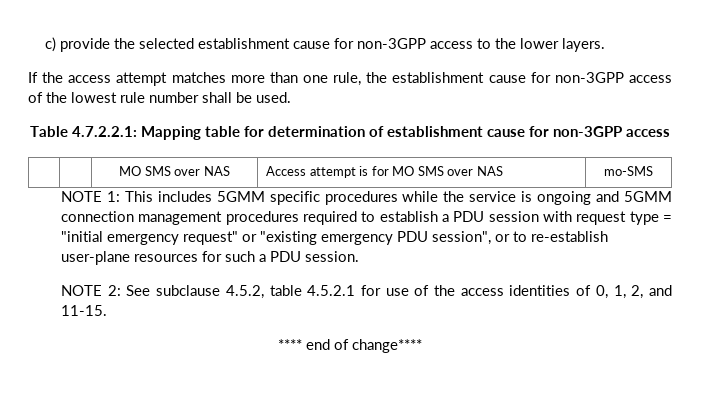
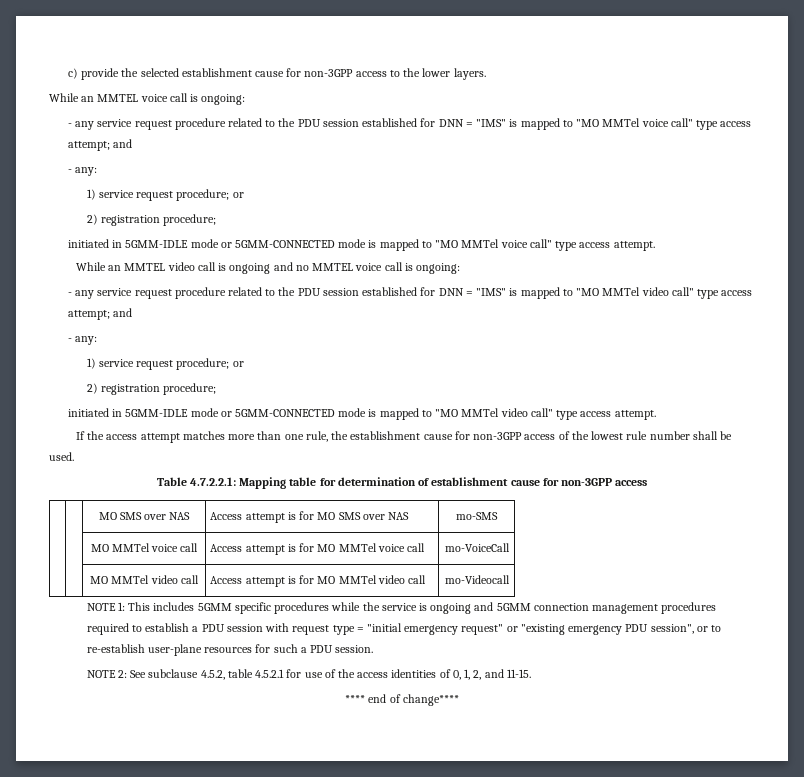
(605, 45) none -> [49,93,246,105] [67,118,752,130] [67,139,133,151] [67,167,98,176] [86,189,244,201] [86,214,217,226] [67,239,655,251] [75,262,461,274] [67,287,753,299] [67,308,133,320] [67,336,98,345] [86,358,244,370] [86,383,217,395] [67,408,656,420] // While an MMTEL voice call is ongoing: // - any service request procedure related to the PDU session established for DNN = "IMS" is mapped to "MO MMTel voice call" type access attempt; and // - any: // 1) service request procedure; or // 2) registration procedure; // initiated in 5GMM-IDLE mode or 5GMM-CONNECTED mode is mapped to "MO MMTel voice call" type access attempt. // While an MMTEL video call is ongoing and no MMTEL voice call is ongoing: // - any service request procedure related to the PDU session established for DNN = "IMS" is mapped to "MO MMTel video call" type access attempt; and // - any: // 1) service request procedure; or // 2) registration procedure; // initiated in 5GMM-IDLE mode or 5GMM-CONNECTED mode is mapped to "MO MMTel video call" type access attempt.
(653, 171) none -> [90,543,199,552] [210,543,426,555] [444,543,510,552] [90,575,199,584] [210,575,427,587] [444,575,510,584] // | | MO MMTel voice call | Access attempt is for MO MMTel voice call | mo-VoiceCall // | | MO MMTel video call | Access attempt is for MO MMTel video call | mo-Videocall

